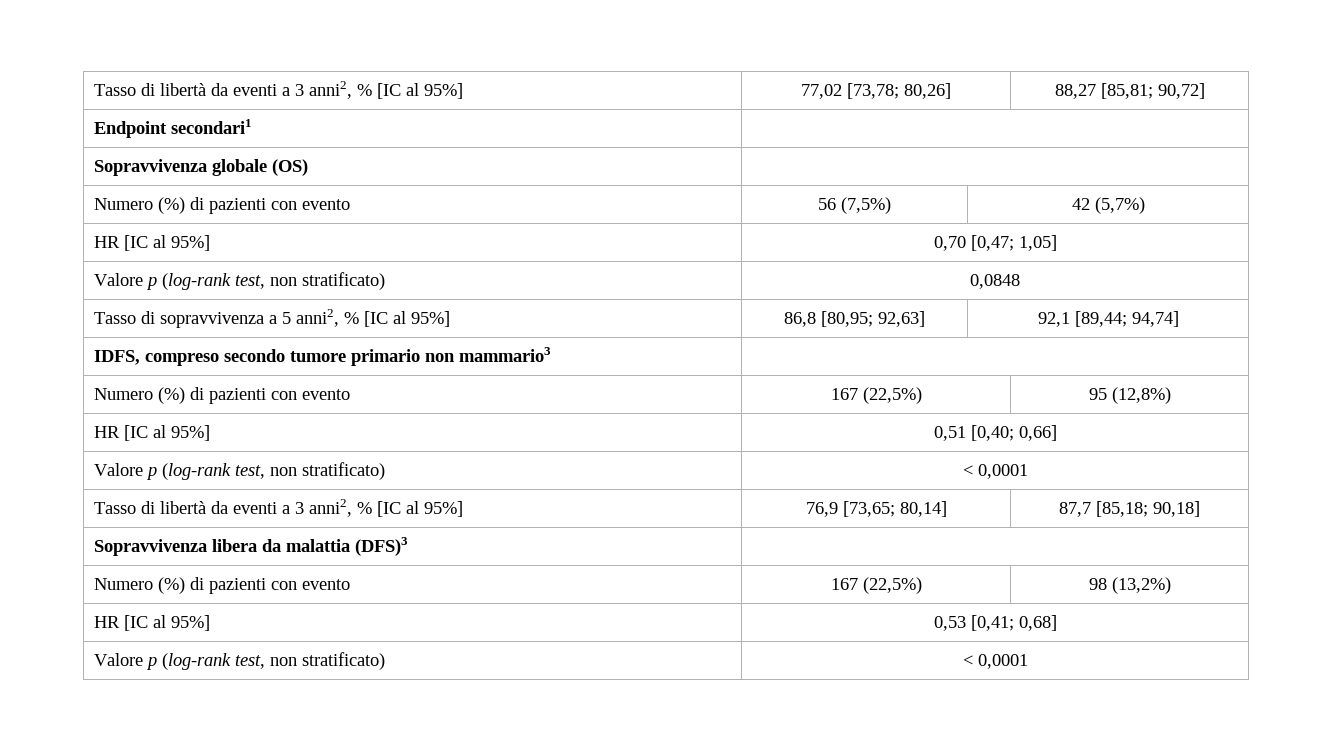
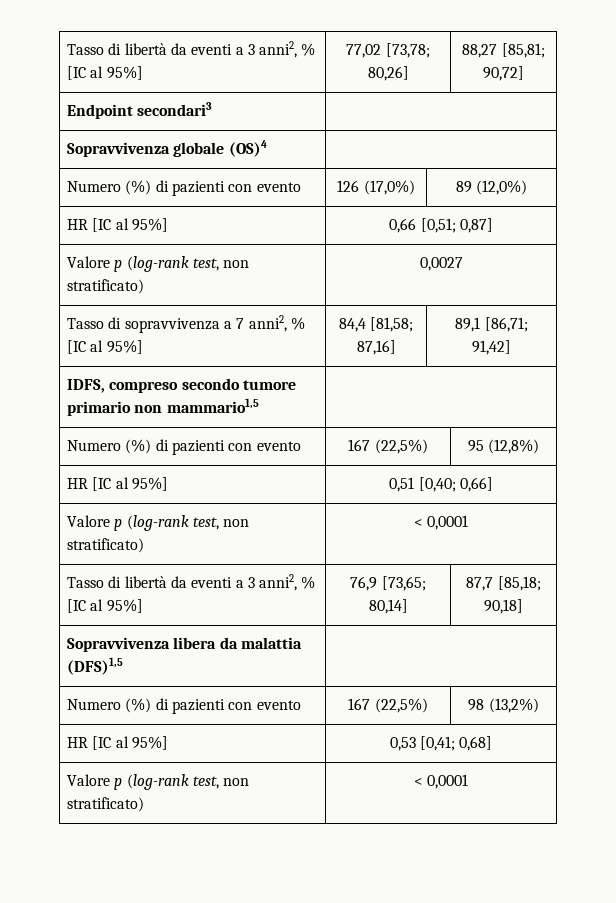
[171,119,253,134] secondari1 -> [137,102,213,116] secondari3
[272,159,309,176] [94,197,351,214] [818,197,891,214] [1071,197,1145,214] [94,235,211,251] [933,235,1057,251] [94,272,386,290] [970,274,1020,289] (OS) | // Numero (%) di pazienti con evento | 56 (7,5%) | 42 (5,7%) // HR [IC al 95%] | 0,70 [0,47; 1,05] // Valore p (log-rank test, non stratificato) | 0,0848 -> [228,140,267,157] [66,180,301,196] [337,180,415,195] [455,180,528,195] [66,218,168,232] [389,218,493,233] [66,256,250,272] [66,279,144,294] [419,257,463,271] (OS)4 | // Numero (%) di pazienti con evento | 126 (17,0%) | 89 (12,0%) // HR [IC al 95%] | 0,66 [0,51; 0,87] // Valore p (log-rank test, non stratificato) | 0,0027
[282,309,451,327] [784,311,925,327] [1037,311,1179,327] 5 anni2, % [IC al 95%] | 86,8 [80,95; 92,63] | 92,1 [89,44; 94,74] -> [236,315,305,332] [66,340,143,354] [338,317,414,332] [356,340,396,355] [455,317,528,332] [472,340,511,355] 7 anni2, % [IC al 95%] | 84,4 [81,58; 87,16] | 89,1 [86,71; 91,42]
[459,347,552,362] mammario3 -> [166,398,259,413] mammario1,5
[355,537,409,556] (DFS)3 -> [66,657,123,675] (DFS)1,5

